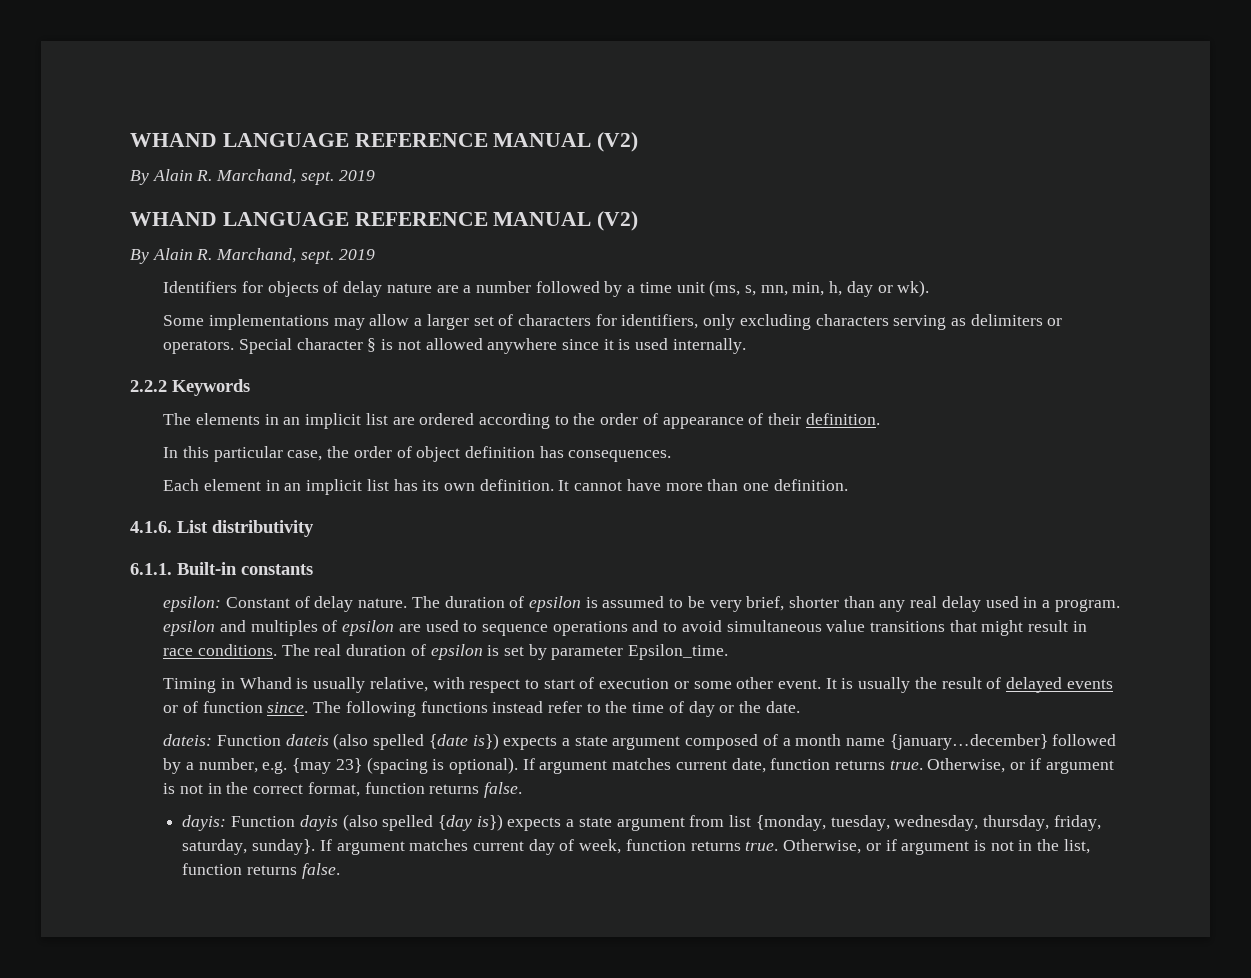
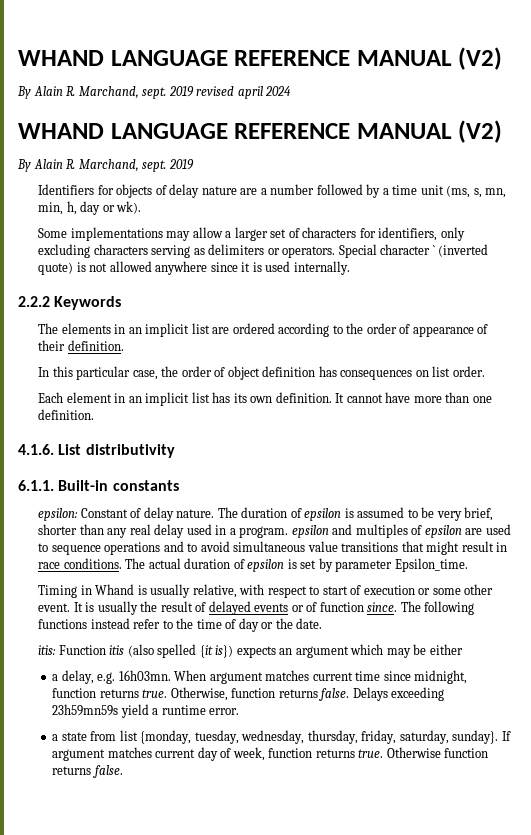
(375, 175) none -> [196,86,292,99] revised april 2024
[367,338,377,352] § -> [432,244,489,257] [38,262,74,275] ` (inverted quote)
[568,450,672,462] consequences. -> [340,366,485,380] consequences on list order.
[314,644,342,656] real -> [148,558,181,569] actual
[163,733,1117,750] [163,757,1114,774] [163,782,522,798] [182,814,685,831] dateis: Function dateis (also spelled {date is}) expects a state argument composed of a month name {january…december} followed by a number, e.g. {may 23} (spacing is optional). If argument matches current date, function returns true. Otherwise, or if argument is not in the correct format, function returns false. // dayis: Function dayis (also spelled {day is}) expects a state argument -> [38,644,463,658] [52,670,468,684] [52,687,445,701] [52,704,240,718] [52,732,87,741] itis: Function itis (also spelled {it is}) expects an argument which may be either // a delay, e.g. 16h03mn. When argument matches current time since midnight, function returns true. Otherwise, function returns false. Delays exceeding 23h59mn59s yield a runtime error. // a state
[783,839,1090,855] Otherwise, or if argument is not in the list, -> [386,747,441,758] Otherwise

